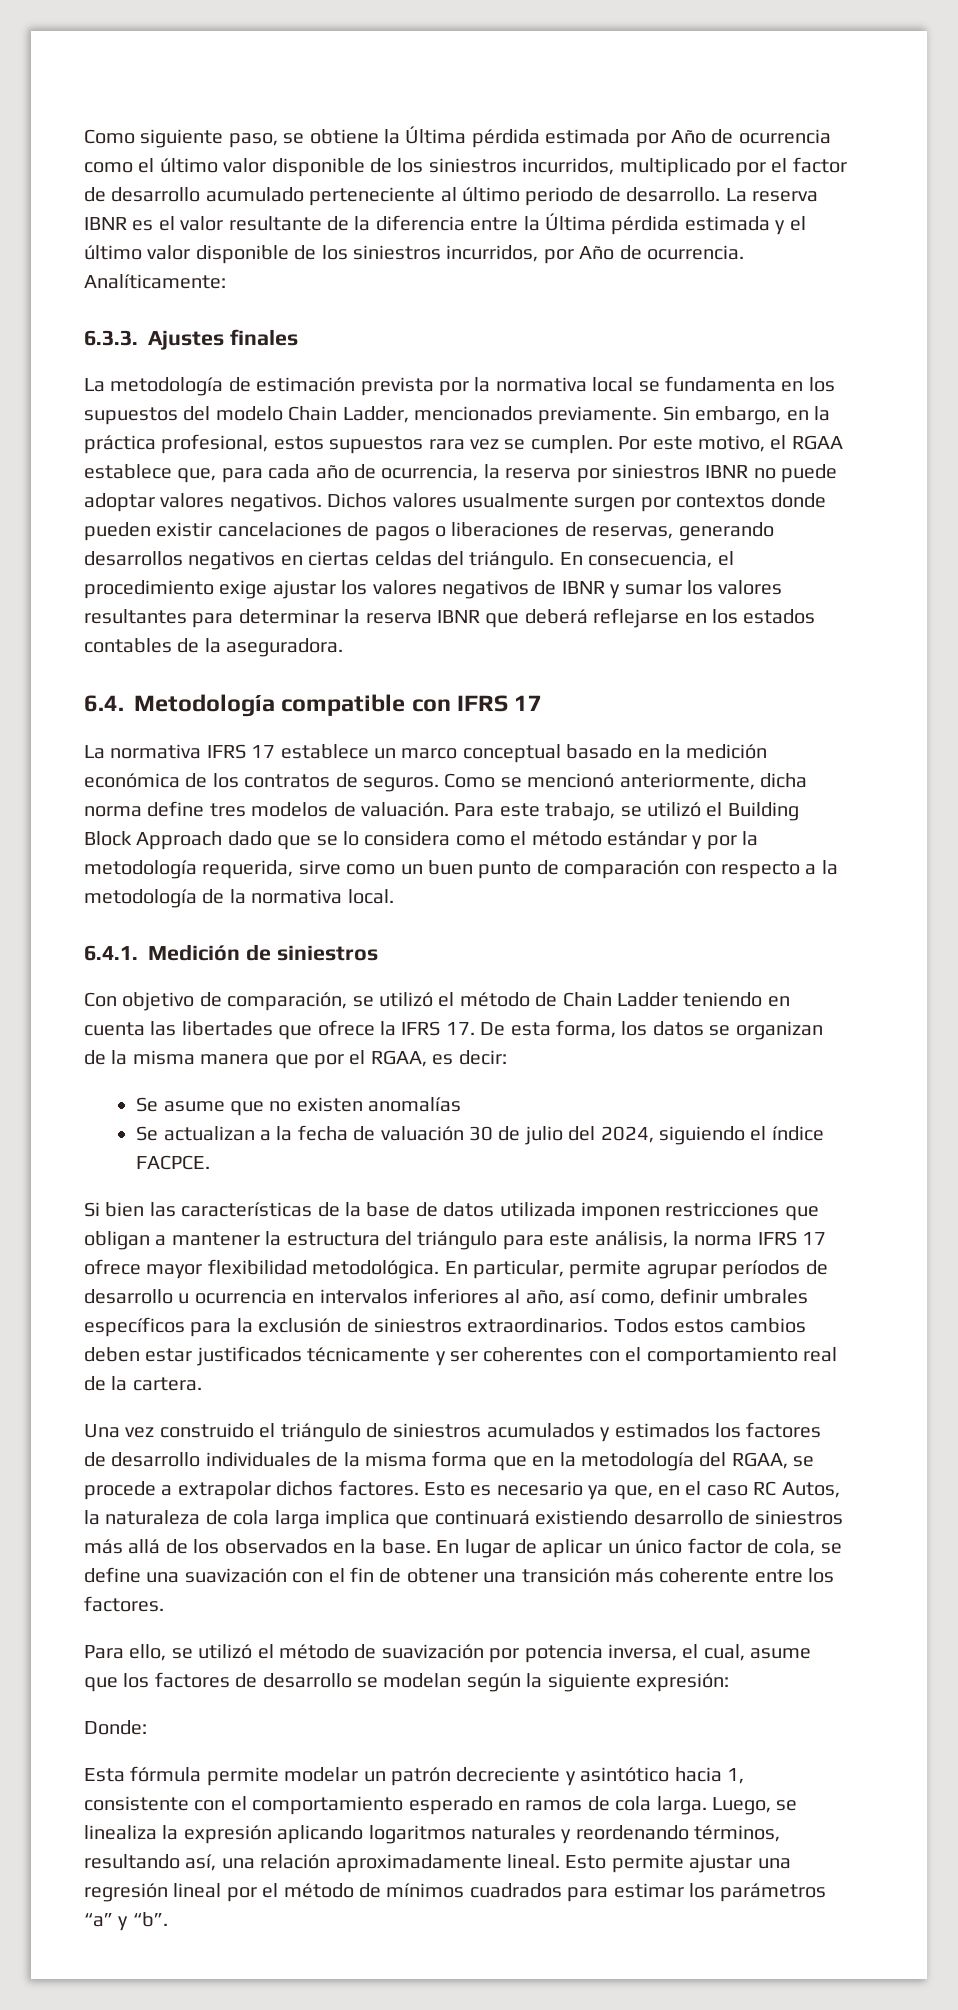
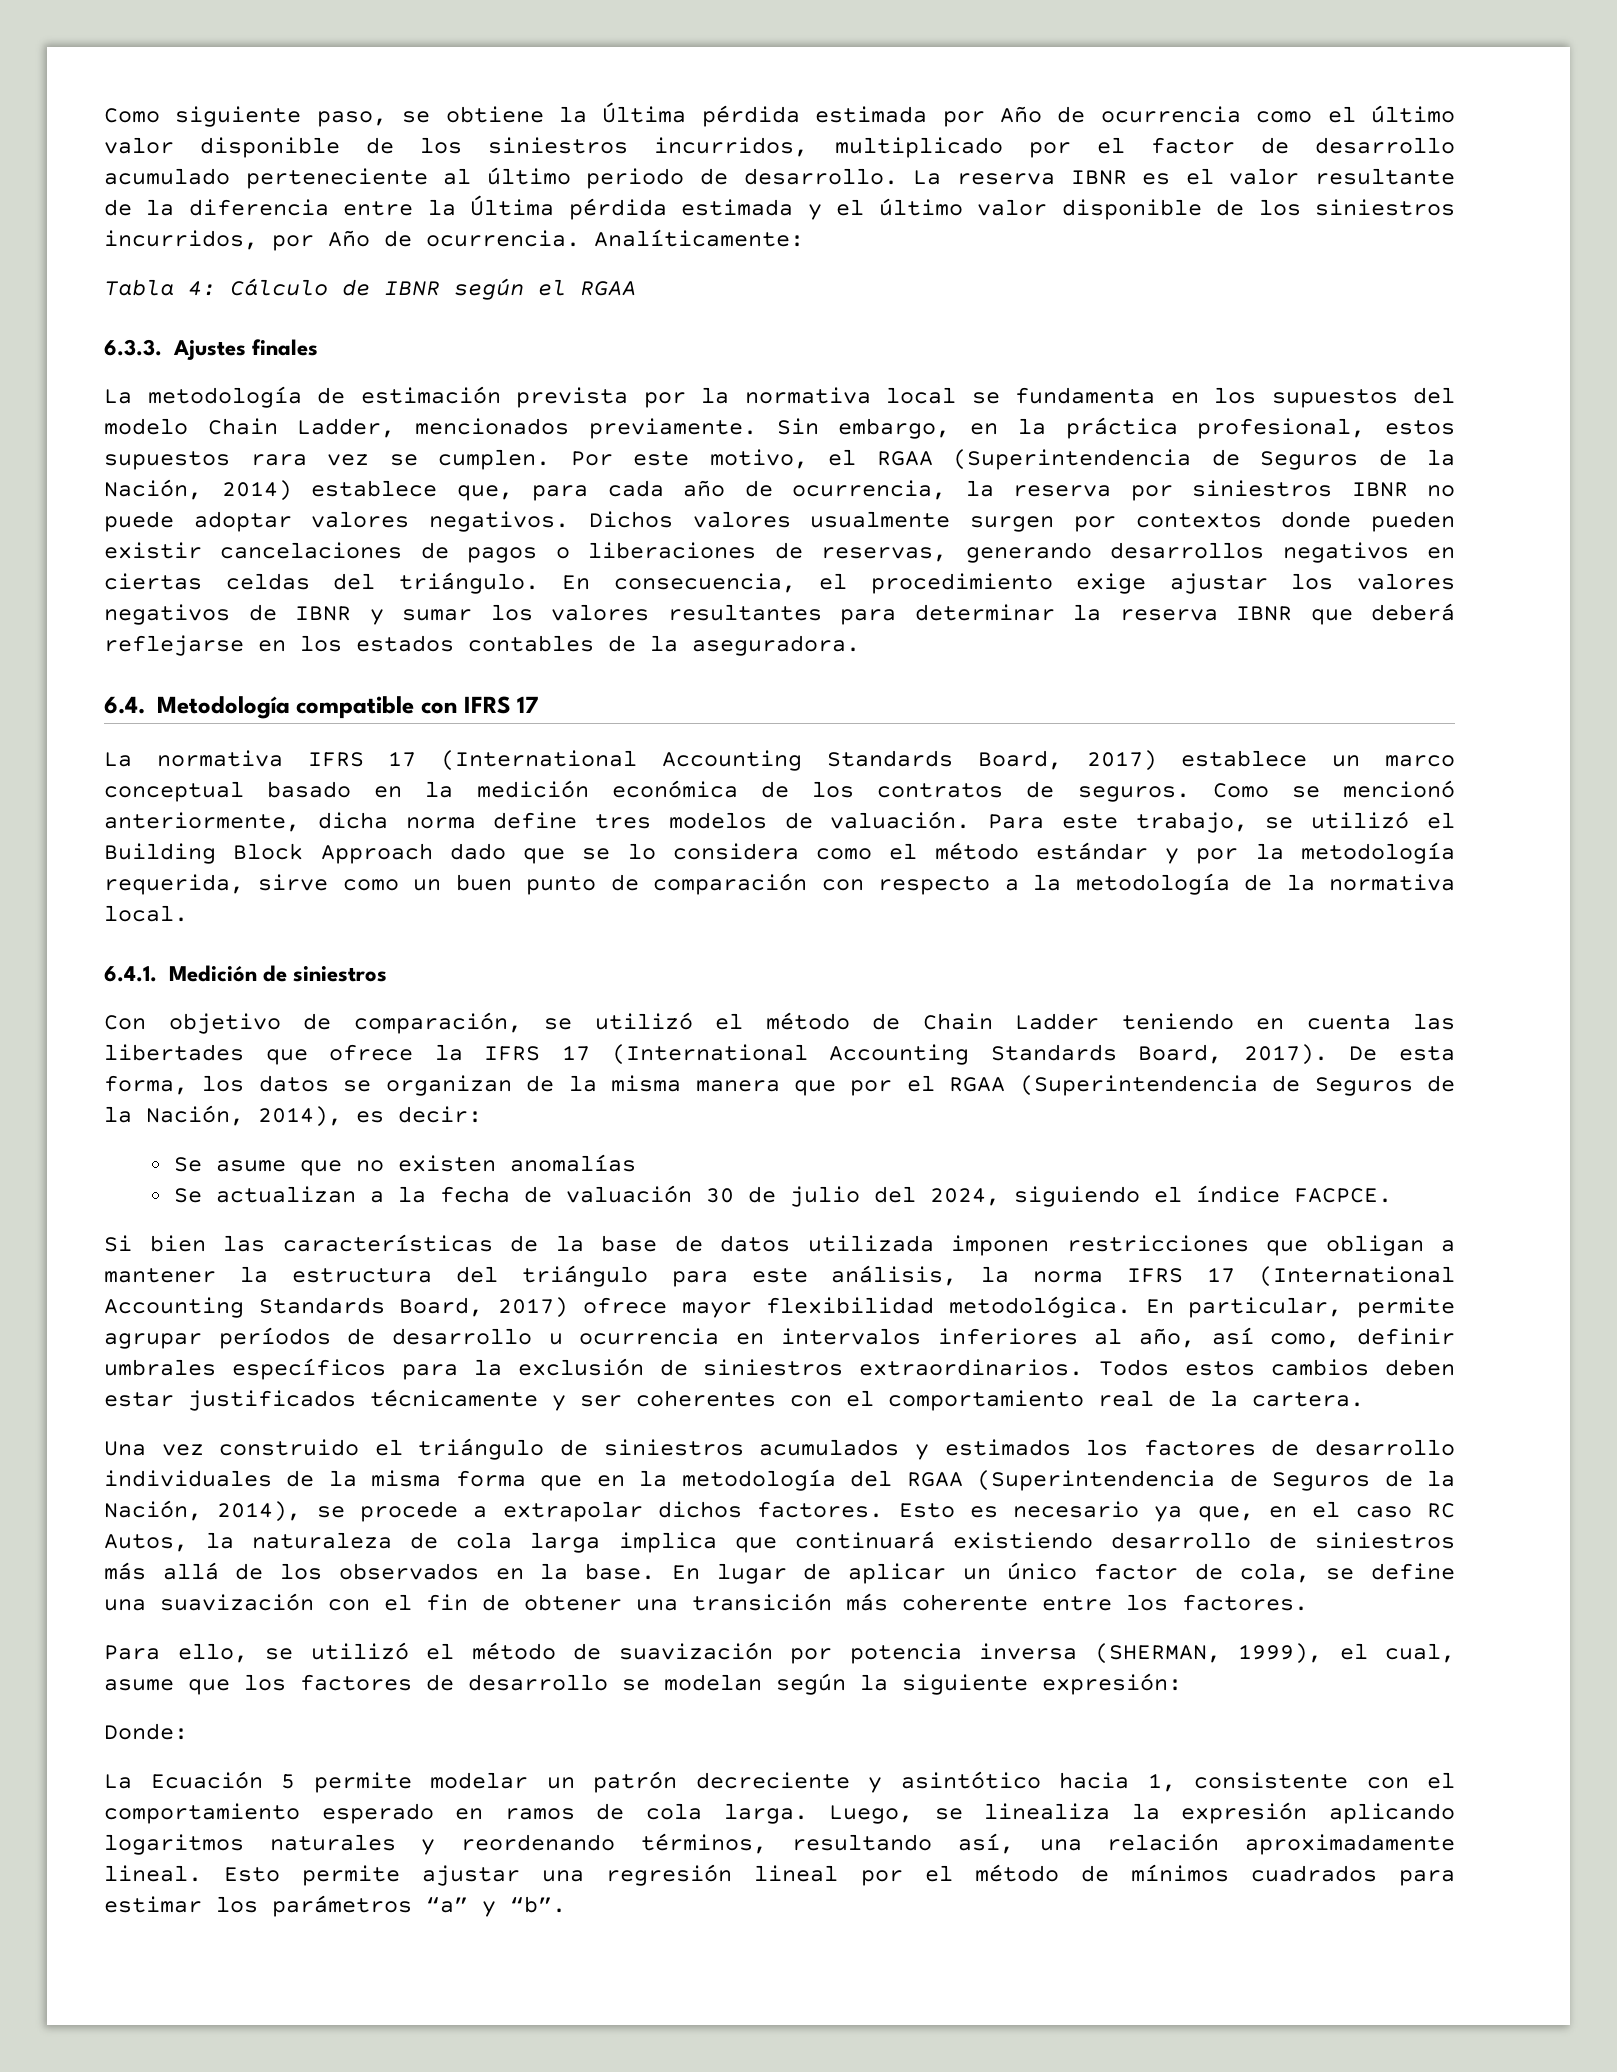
(226, 281) none -> [104,278,636,300] // Tabla 4: Cálculo de IBNR según el RGAA
(843, 442) none -> [953,449,1455,470] [104,479,292,501] (Superintendencia de Seguros de la Nación, 2014)
(276, 751) none -> [441,750,1157,771] (International Accounting Standards Board, 2017)
[445,1022,475,1035] 17. -> [561,1044,1328,1065] 17 (International Accounting Standards Board, 2017).
[370,1050,427,1067] RGAA, -> [949,1075,1455,1096] [104,1105,342,1127] RGAA (Superintendencia de Seguros de la Nación, 2014),
(827, 1238) none -> [1259,1266,1455,1287] [104,1297,569,1318] (International Accounting Standards Board, 2017)
[731,1452,788,1469] RGAA, -> [906,1470,1456,1491] [104,1500,302,1522] RGAA (Superintendencia de Seguros de la Nación, 2014),
[607,1644,677,1661] inversa, -> [979,1643,1322,1664] inversa (SHERMAN, 1999),
[84,1766,202,1782] Esta fórmula -> [104,1771,295,1789] La Ecuación 5

